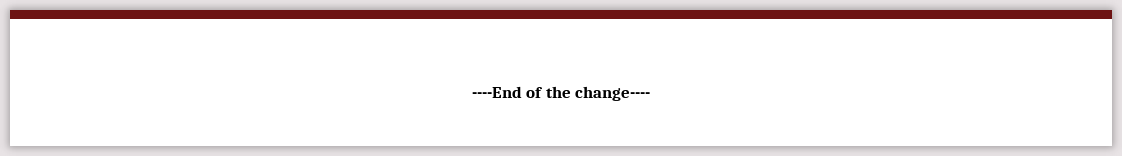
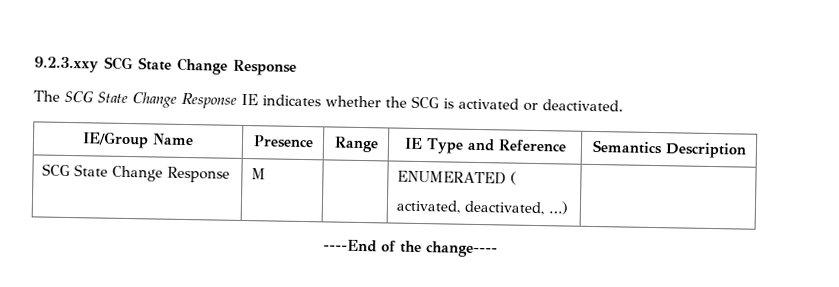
(471, 92) none -> [34,56,297,76] [33,90,623,112] [82,131,194,149] [252,135,314,149] [333,136,379,153] [403,137,567,154] [591,139,747,159] [42,163,231,183] [251,168,267,180] [397,170,518,185] [396,199,570,216] 9.2.3.xxy SCG State Change Response // The SCG State Change Response IE indicates whether the SCG is activated or deactivated. // IE/Group Name | Presence | Range | IE Type and Reference | Semantics Description // SCG State Change Response | M | | ENUMERATED ( // activated, deactivated, …) | //

